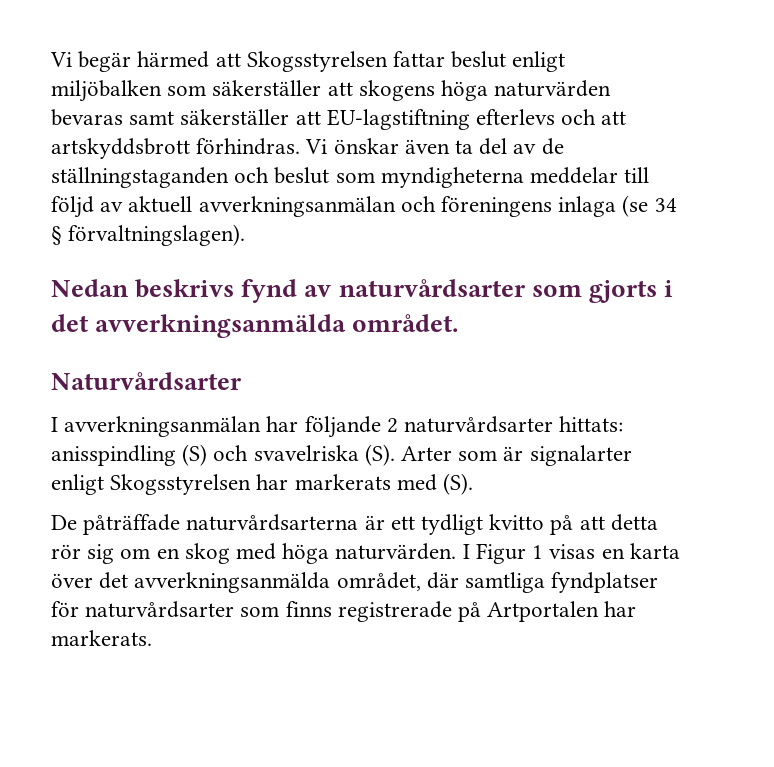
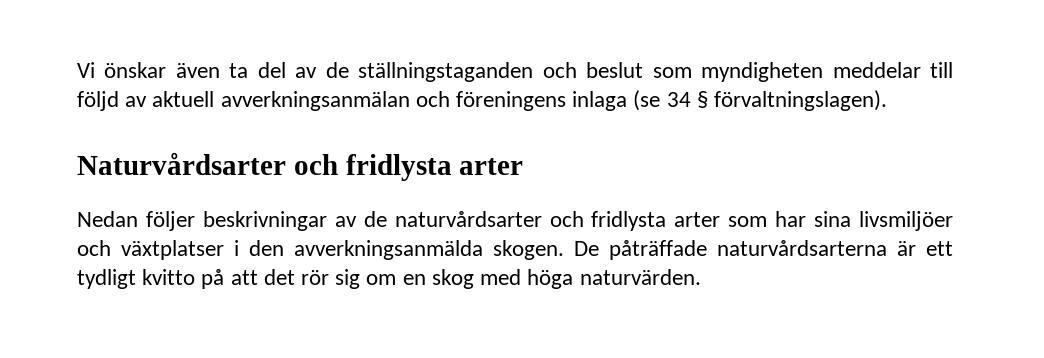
[50,51,566,72] [51,80,612,102] [51,109,627,130] [51,138,328,159] Vi begär härmed att Skogsstyrelsen fattar beslut enligt miljöbalken som säkerställer att skogens höga naturvärden bevaras samt säkerställer att EU-lagstiftning efterlevs och att artskyddsbrott förhindras. Vi -> [77,62,95,78] Vi
[380,167,524,188] myndigheterna -> [701,62,824,82] myndigheten
[51,279,674,303] [51,314,459,338] [51,372,242,390] [51,416,624,438] [51,444,632,466] [51,473,474,495] Nedan beskrivs fynd av naturvårdsarter som gjorts i det avverkningsanmälda området. // Naturvårdsarter // I avverkningsanmälan har följande 2 naturvårdsarter hittats: anisspindling (S) och svavelriska (S). Arter som är signalarter enligt Skogsstyrelsen har markerats med (S). // -> [77,152,524,181] [77,211,953,231] [77,240,564,260] Naturvårdsarter och fridlysta arter // Nedan följer beskrivningar av de naturvårdsarter och fridlysta arter som har sina livsmiljöer och växtplatser i den avverkningsanmälda skogen.
[610,514,658,531] detta -> [263,269,295,285] det
[462,543,680,564] [51,572,659,593] [51,601,637,622] [51,630,152,646] I Figur 1 visas en karta över det avverkningsanmälda området, där samtliga fyndplatser för naturvårdsarter som finns registrerade på Artportalen har markerats. -> (701, 277) none

